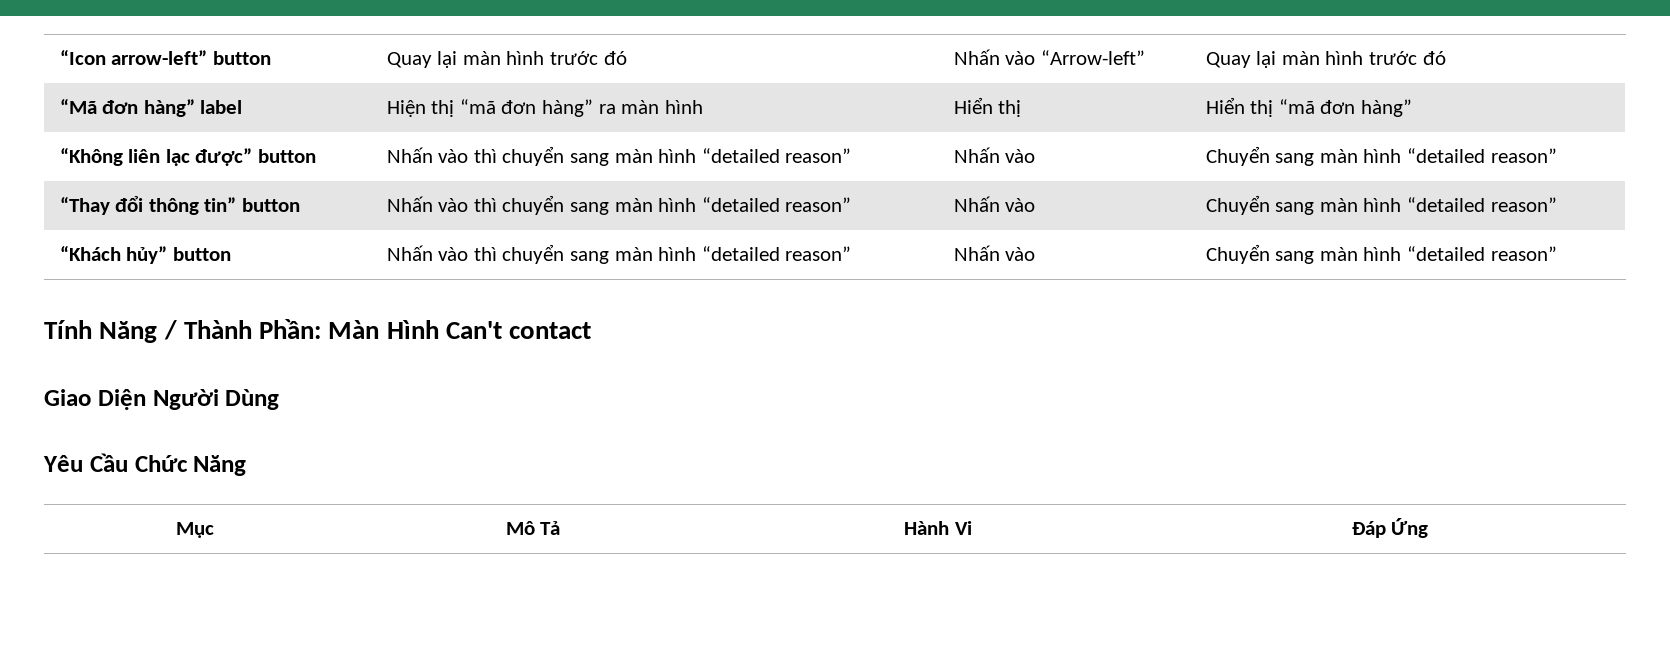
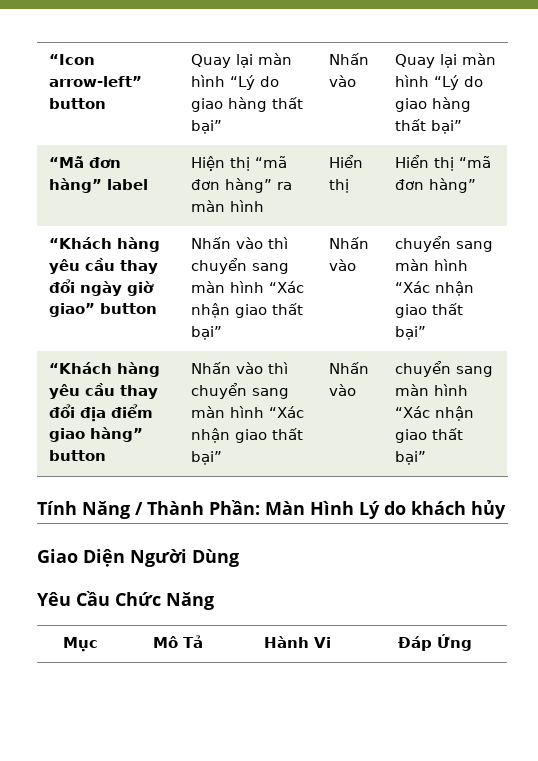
[550,51,627,65] [953,49,1145,65] [1205,51,1446,68] trước đó | Nhấn vào “Arrow-left” | Quay lại màn hình trước đó -> [229,75,279,90] [190,97,303,112] [190,120,222,134] [328,53,369,65] [328,75,356,87] [394,53,496,68] [394,75,483,90] [394,97,471,112] [394,119,462,134] “Lý do giao hàng thất bại” | Nhấn vào | Quay lại màn hình “Lý do giao hàng thất bại”
[59,148,317,166] [386,146,852,166] [953,147,1036,163] [1205,146,1557,166] [59,196,301,215] [386,195,852,215] [953,196,1036,212] [1205,195,1557,215] [59,246,231,264] [386,244,852,264] [953,245,1036,261] [1205,244,1557,264] “Không liên lạc được” button | Nhấn vào thì chuyển sang màn hình “detailed reason” | Nhấn vào | Chuyển sang màn hình “detailed reason” // “Thay đổi thông tin” button | Nhấn vào thì chuyển sang màn hình “detailed reason” | Nhấn vào | Chuyển sang màn hình “detailed reason” // “Khách hủy” button | Nhấn vào thì chuyển sang màn hình “detailed reason” | Nhấn vào | Chuyển sang màn hình “detailed reason” -> [48,237,160,252] [48,258,158,274] [48,279,154,296] [48,303,157,317] [190,237,288,249] [190,258,289,274] [190,281,304,293] [190,303,303,318] [190,326,222,340] [328,237,369,249] [328,259,356,271] [394,236,493,252] [394,259,468,271] [394,281,474,296] [394,303,463,318] [394,326,426,340] [48,362,160,377] [48,383,158,399] [48,404,153,422] [48,427,143,442] [48,450,106,461] [190,362,288,374] [190,383,289,399] [190,406,304,418] [190,428,303,443] [190,451,222,465] [328,362,369,374] [328,384,356,396] [394,361,493,377] [394,384,468,396] [394,406,474,421] [394,428,463,443] [394,451,426,465] “Khách hàng yêu cầu thay đổi ngày giờ giao” button | Nhấn vào thì chuyển sang màn hình “Xác nhận giao thất bại” | Nhấn vào | chuyển sang màn hình “Xác nhận giao thất bại” // “Khách hàng yêu cầu thay đổi địa điểm giao hàng” button | Nhấn vào thì chuyển sang màn hình “Xác nhận giao thất bại” | Nhấn vào | chuyển sang màn hình “Xác nhận giao thất bại”
[446,321,592,339] Can't contact -> [359,500,506,519] Lý do khách hủy

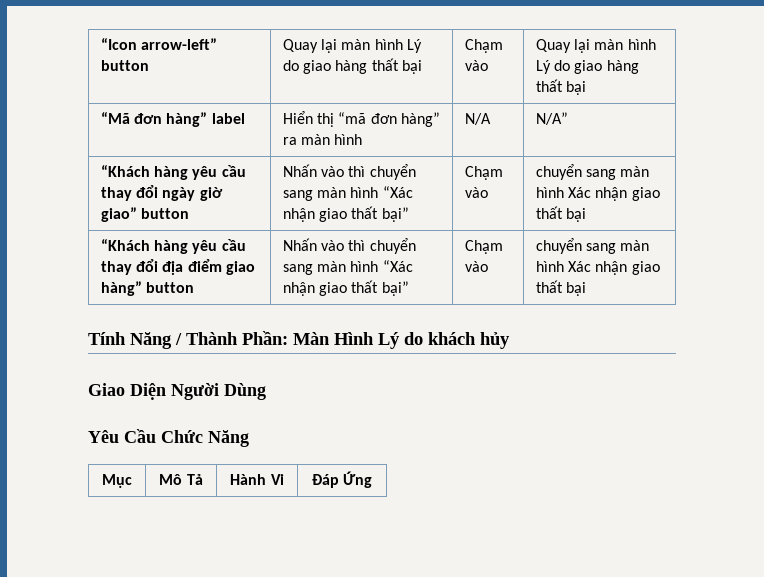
[229,75,279,90] [190,97,303,112] [190,120,222,134] [328,53,369,65] “Lý do giao hàng thất bại” | Nhấn -> [406,39,422,53] [283,58,422,74] [465,39,504,53] Lý do giao hàng thất bại | Chạm
[433,75,483,90] [394,97,471,112] [394,119,462,134] “Lý do giao hàng thất bại” -> [536,60,639,74] [536,79,587,95] Lý do giao hàng thất bại
[190,156,225,171] Hiện -> [283,111,314,124] Hiển
[328,155,363,168] [328,179,349,193] [394,155,491,171] [394,178,476,193] Hiển thị | Hiển thị “mã đơn hàng” -> [465,113,492,125] [536,112,569,125] N/A | N/A”
[328,237,369,249] [328,259,356,271] [394,236,493,252] [394,259,468,271] [394,281,474,296] [394,303,463,318] [394,326,426,340] Nhấn vào | chuyển sang màn hình “Xác nhận giao thất bại” -> [465,166,504,180] [465,187,489,198] [536,164,650,180] [536,187,660,201] [536,206,587,222] Chạm vào | chuyển sang màn hình Xác nhận giao thất bại
[328,362,369,374] [328,384,356,396] [394,361,493,377] [394,384,468,396] [394,406,474,421] [394,428,463,443] [394,451,426,465] Nhấn vào | chuyển sang màn hình “Xác nhận giao thất bại” -> [465,240,504,254] [465,261,489,272] [536,238,650,254] [536,261,660,275] [536,280,587,296] Chạm vào | chuyển sang màn hình Xác nhận giao thất bại

